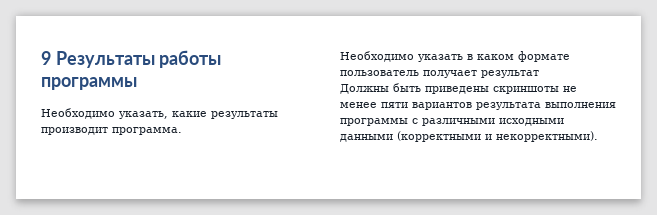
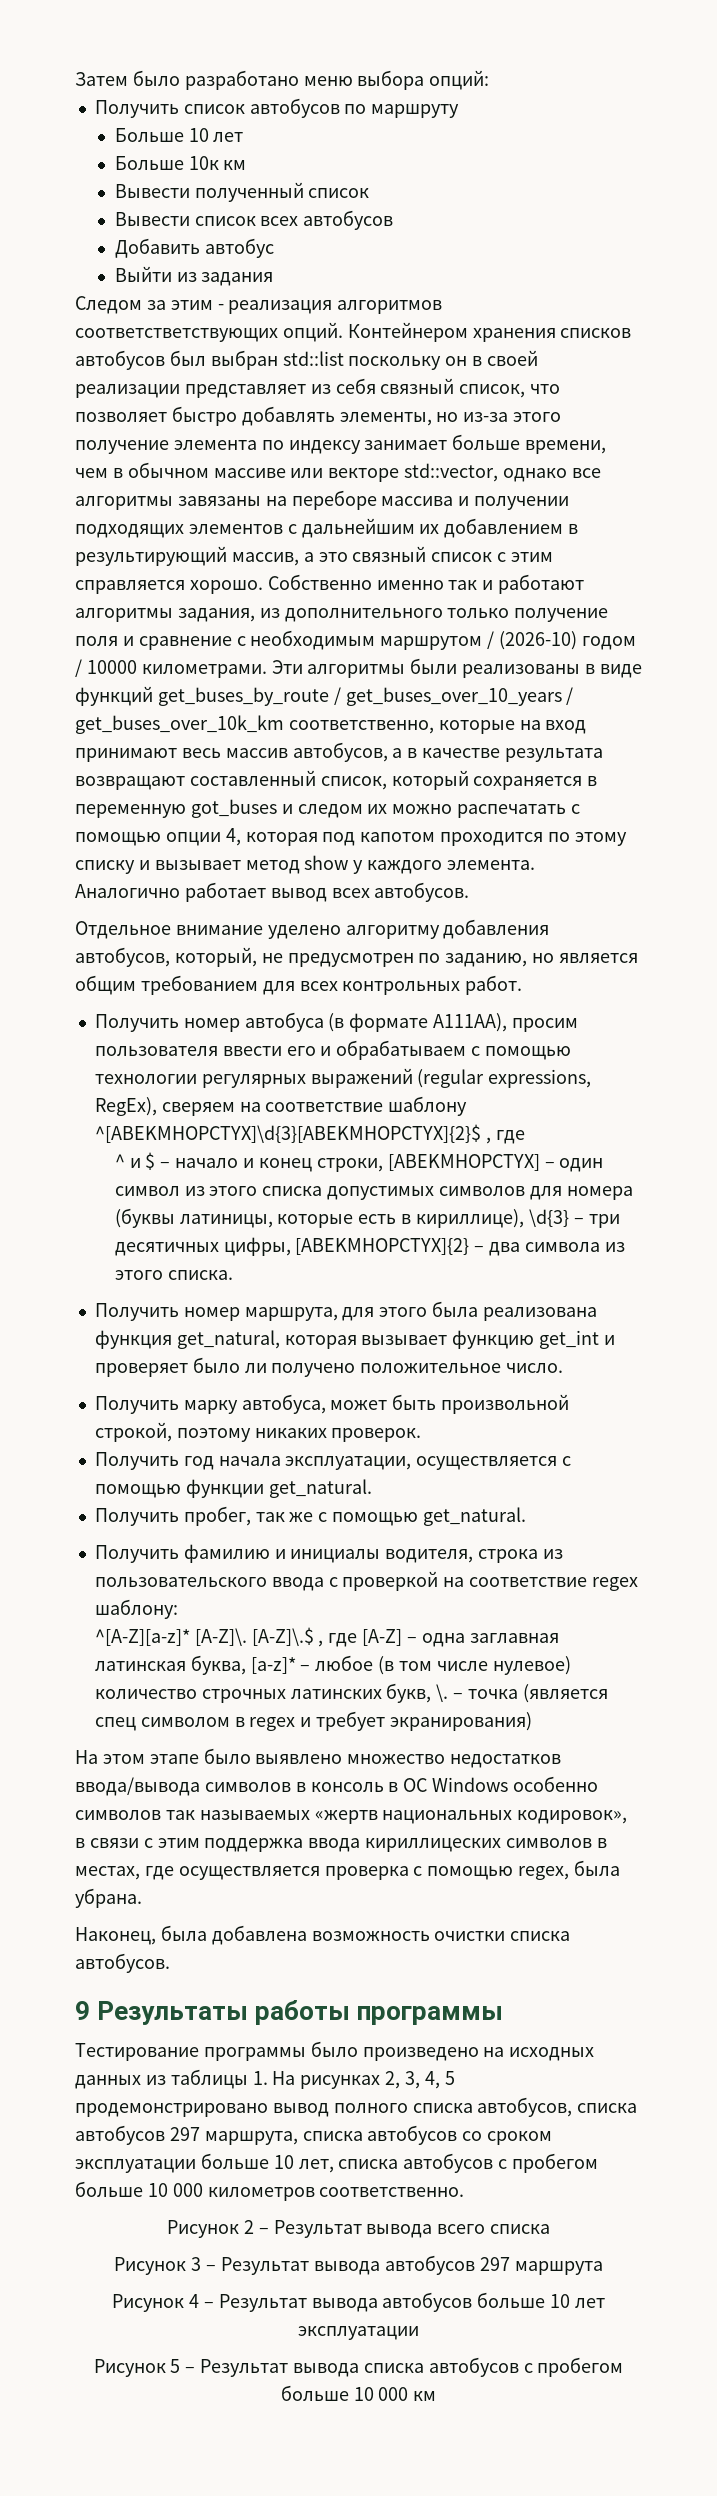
[41,50,222,68] [41,77,137,90] [41,108,278,119] [41,127,182,135] [340,51,570,62] [340,70,539,78] [340,83,577,94] [340,102,616,110] [340,118,564,126] [340,131,598,142] 9 Результаты работы программы // Необходимо указать, какие результаты производит программа. // Необходимо указать в каком формате пользователь получает результат // Должны быть приведены скриншоты не менее пяти вариантов результата выполнения программы с различными исходными данными (корректными и некорректными). -> [75,70,490,90] [94,98,460,118] [114,128,244,142] [114,156,247,170] [114,182,370,202] [114,210,394,230] [114,238,274,258] [114,266,274,286] [75,296,443,314] [75,322,632,342] [75,350,539,370] [75,378,561,398] [75,406,562,426] [75,434,607,454] [75,462,601,482] [75,490,570,510] [75,518,579,538] [75,546,554,566] [75,574,585,594] [75,608,609,622] [75,630,636,650] [75,658,642,678] [75,686,574,706] [75,715,587,734] [75,742,604,762] [75,770,598,790] [75,799,581,818] [75,828,627,846] [75,855,536,874] [75,882,470,902] [75,919,550,939] [75,947,639,967] [75,975,523,995] [94,1012,578,1032] [94,1040,571,1060] [94,1068,592,1088] [94,1096,468,1116] [94,1124,525,1144] [114,1152,604,1172] [114,1186,633,1200] [114,1208,620,1228] [114,1237,625,1256] [114,1270,233,1280] [94,1301,597,1321] [94,1330,615,1349] [94,1357,564,1377] [94,1394,570,1414] [94,1422,422,1442] [94,1452,572,1470] [94,1479,372,1498] [94,1506,526,1526] [94,1544,563,1563] [94,1571,638,1591] [94,1599,178,1619] [94,1627,559,1647] [94,1655,571,1675] [94,1683,608,1703] [94,1711,533,1731] [75,1748,562,1768] [75,1776,599,1796] [75,1810,628,1824] [75,1838,607,1852] [75,1860,621,1880] [75,1888,142,1908] [75,1925,571,1945] [75,1953,170,1973] [75,2000,504,2025] [75,2041,595,2061] [75,2069,455,2089] [75,2097,638,2117] [75,2125,553,2145] [75,2153,599,2173] [75,2181,465,2201] [166,2220,551,2238] [114,2255,603,2275] [112,2292,605,2312] [298,2326,419,2340] [93,2357,624,2377] [280,2385,437,2401] Затем было разработано меню выбора опций: // Получить список автобусов по маршруту // Больше 10 лет // Больше 10к км // Вывести полученный список // Вывести список всех автобусов // Добавить автобус // Выйти из задания // Следом за этим - реализация алгоритмов соответстветствующих опций. Контейнером хранения списков автобусов был выбран std::list поскольку он в своей реализации представляет из себя связный список, что позволяет быстро добавлять элементы, но из-за этого получение элемента по индексу занимает больше времени, чем в обычном массиве или векторе std::vector, однако все алгоритмы завязаны на переборе массива и получении подходящих элементов с дальнейшим их добавлением в результирующий массив, а это связный список с этим справляется хорошо. Собственно именно так и работают алгоритмы задания, из дополнительного только получение поля и сравнение с необходимым маршрутом / (2026-10) годом / 10000 километрами. Эти алгоритмы были реализованы в виде функций get_buses_by_route / get_buses_over_10_years / get_buses_over_10k_km соответственно, которые на вход принимают весь массив автобусов, а в качестве результата возвращают составленный список, который сохраняется в переменную got_buses и следом их можно распечатать с помощью опции 4, которая под капотом проходится по этому списку и вызывает метод show у каждого элемента. Аналогично работает вывод всех автобусов. // Отдельное внимание уделено алгоритму добавления автобусов, который, не предусмотрен по заданию, но является общим требованием для всех контрольных работ. // Получить номер автобуса (в формате A111AA), просим пользователя ввести его и обрабатываем с помощью технологии регулярных выражений (regular expressions, RegEx), сверяем на соответствие шаблону ^[ABEKMHOPCTYX]\d{3}[ABEKMHOPCTYX]{2}$ , где // ^ и $ – начало и конец строки, [ABEKMHOPCTYX] – один символ из этого списка допустимых символов для номера (буквы латиницы, которые есть в кириллице), \d{3} – три десятичных цифры, [ABEKMHOPCTYX]{2} – два символа из этого списка. // Получить номер маршрута, для этого была реализована функция get_natural, которая вызывает функцию get_int и проверяет было ли получено положительное число. // Получить марку автобуса, может быть произвольной строкой, поэтому никаких проверок. // Получить год начала эксплуатации, осуществляется с помощью функции get_natural. // Получить пробег, так же с помощью get_natural. // Получить фамилию и инициалы водителя, строка из пользовательского ввода с проверкой на соответствие regex шаблону: // ^[A-Z][a-z]* [A-Z]\. [A-Z]\.$ , где [A-Z] – одна заглавная латинская буква, [a-z]* – любое (в том числе нулевое) количество строчных латинских букв, \. – точка (является спец символом в regex и требует экранирования) // На этом этапе было выявлено множество недостатков ввода/вывода символов в консоль в ОС Windows особенно символов так называемых «жертв национальных кодировок», в связи с этим поддержка ввода кириллицеских символов в местах, где осуществляется проверка с помощью regex, была убрана. // Наконец, была добавлена возможность очистки списка автобусов. // 9 Результаты работы программы // Тестирование программы было произведено на исходных данных из таблицы 1. На рисунках 2, 3, 4, 5 продемонстрировано вывод полного списка автобусов, списка автобусов 297 маршрута, списка автобусов со сроком эксплуатации больше 10 лет, списка автобусов с пробегом больше 10 000 километров соответственно. // Рисунок 2 – Результат вывода всего списка // Рисунок 3 – Результат вывода автобусов 297 маршрута // Рисунок 4 – Результат вывода автобусов больше 10 лет эксплуатации // Рисунок 5 – Результат вывода списка автобусов с пробегом больше 10 000 км

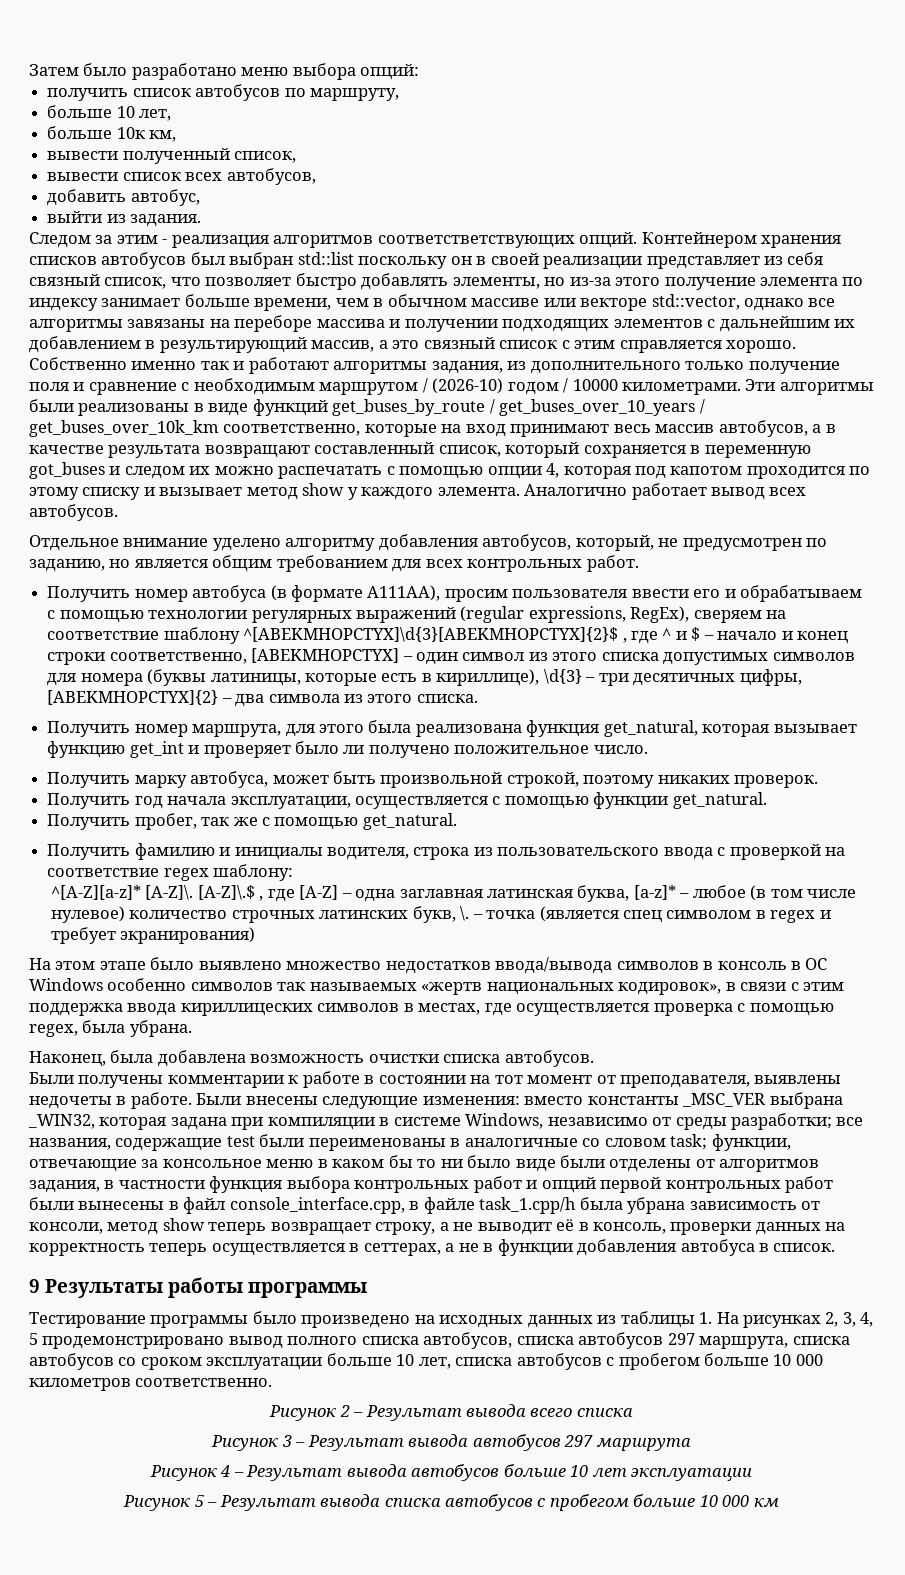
[94,100,179,118] Получить -> [47,88,129,101] получить
[371,104,460,118] [114,128,244,142] [114,156,247,170] [114,182,370,202] [114,210,394,230] [114,238,274,258] [114,266,274,286] маршруту // Больше 10 лет // Больше 10к км // Вывести полученный список // Вывести список всех автобусов // Добавить автобус // Выйти из задания -> [309,88,399,101] [47,105,172,121] [47,126,177,142] [47,148,297,164] [47,168,316,185] [47,189,200,206] [47,211,202,227] маршруту, // больше 10 лет, // больше 10к км, // вывести полученный список, // вывести список всех автобусов, // добавить автобус, // выйти из задания.
(525, 1137) // -> (658, 637) none
[316,1158,383,1172] строки, -> [47,652,247,665] строки соответственно,
(170, 1963) none -> [29,1071,842,1088] [29,1092,843,1109] [28,1113,864,1130] [29,1134,791,1151] [29,1155,820,1172] [29,1176,834,1193] [29,1197,821,1214] [29,1218,846,1235] [29,1239,836,1256] // Были получены комментарии к работе в состоянии на тот момент от преподавателя, выявлены недочеты в работе. Были внесены следующие изменения: вместо константы _MSC_VER выбрана _WIN32, которая задана при компиляции в системе Windows, независимо от среды разработки; все названия, содержащие test были переименованы в аналогичные со словом task; функции, отвечающие за консольное меню в каком бы то ни было виде были отделены от алгоритмов задания, в частности функция выбора контрольных работ и опций первой контрольных работ были вынесены в файл console_interface.cpp, в файле task_1.cpp/h была убрана зависимость от консоли, метод show теперь возвращает строку, а не выводит её в консоль, проверки данных на корректность теперь осуществляется в сеттерах, а не в функции добавления автобуса в список.

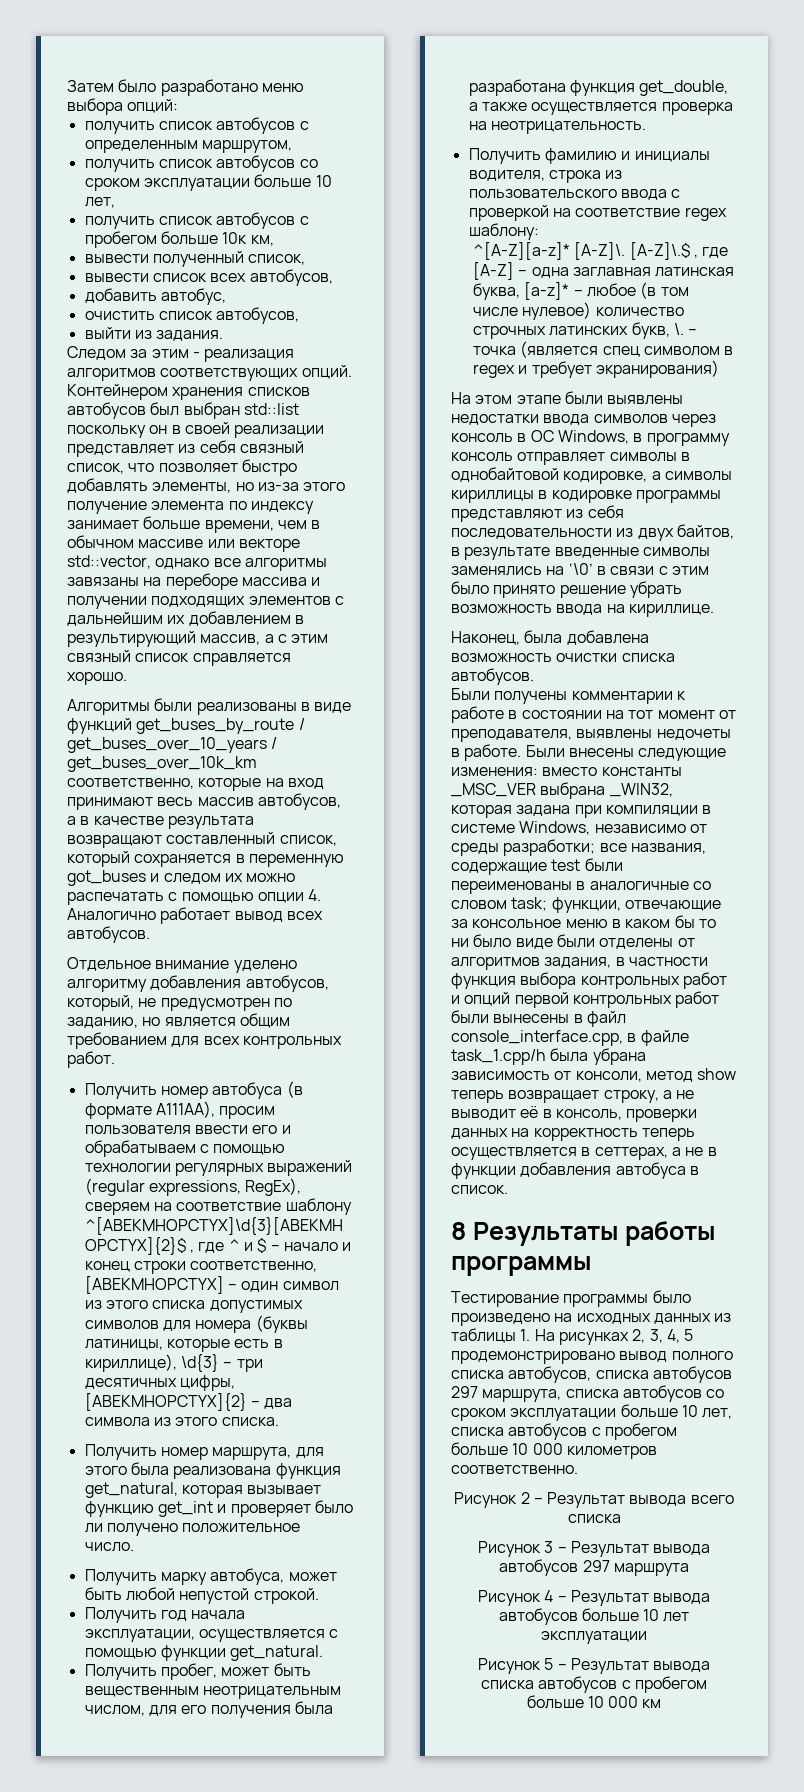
[284,88,399,101] [47,105,172,121] по маршруту, // больше 10 лет, // -> [299,121,309,130] [84,140,292,153] [84,155,318,172] [84,174,332,191] [84,197,115,208] [84,212,309,229] [84,231,157,248] с определенным маршрутом, // получить список автобусов со сроком эксплуатации больше 10 лет, // получить список автобусов с пробегом
(200, 197) none -> [84,307,300,324] // очистить список автобусов,
[377,235,575,248] соответстветствующих -> [160,368,299,381] соответствующих
[392,337,797,353] [29,357,840,374] [29,378,874,395] это связный список с этим справляется хорошо. Собственно именно так и работают алгоритмы задания, из дополнительного только получение поля и сравнение с необходимым маршрутом / (2026-10) годом / 10000 километрами. Эти алгоритмы -> [277,634,329,643] [67,650,291,666] [67,672,127,685] [67,699,150,715] с этим связный список справляется хорошо. // Алгоритмы
[546,463,871,479] [29,483,520,500] 4, которая под капотом проходится по этому списку и вызывает метод show у каждого элемента. -> [308,889,322,901] 4.
[380,772,819,788] произвольной строкой, поэтому никаких проверок. -> [125,1587,319,1604] любой непустой строкой.
[201,813,457,830] так же с помощью get_natural. -> [221,1663,311,1676] [84,1686,341,1699] [84,1701,333,1718] [468,79,729,96] [468,102,733,115] [468,121,646,134] может быть вещественным неотрицательным числом, для его получения была разработана функция get_double, а также осуществляется проверка на неотрицательность.
[150,957,828,974] [29,978,845,995] [29,1003,834,1016] [29,1020,192,1037] было выявлено множество недостатков ввода/вывода символов в консоль в ОС Windows особенно символов так называемых «жертв национальных кодировок», в связи с этим поддержка ввода кириллицеских символов в местах, где осуществляется проверка с помощью regex, была убрана. -> [564,391,684,405] [451,414,716,427] [451,430,730,446] [451,452,690,465] [451,467,732,484] [451,490,721,503] [451,505,624,522] [451,524,734,541] [451,547,710,560] [451,563,709,576] [451,581,682,598] [451,604,714,617] были выявлены недостатки ввода символов через консоль в ОС Windows, в программу консоль отправляет символы в однобайтовой кодировке, а символы кириллицы в кодировке программы представляют из себя последовательности из двух байтов, в результате введенные символы заменялись на ‘\0’ в связи с этим было принято решение убрать возможность ввода на кириллице.
[29,1279,40,1293] 9 -> [451,1222,466,1240] 8

